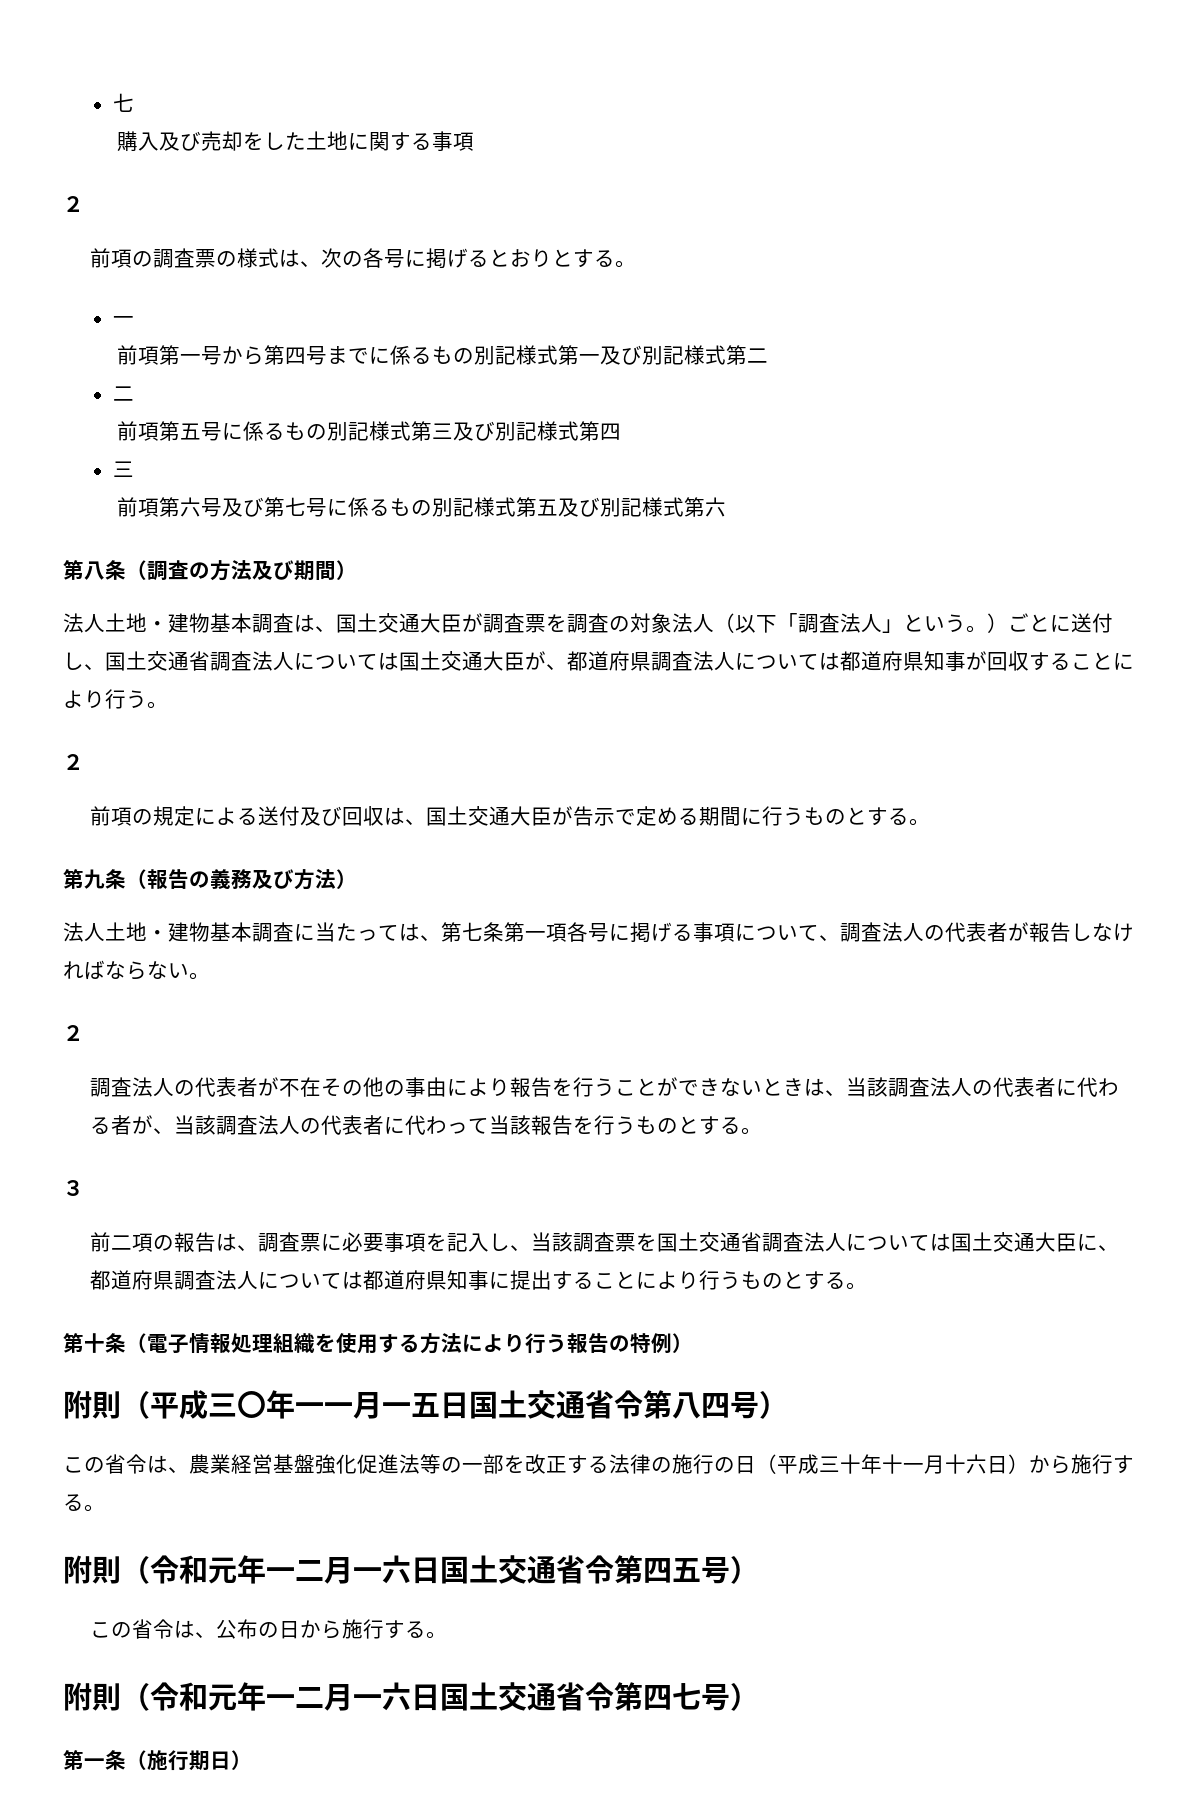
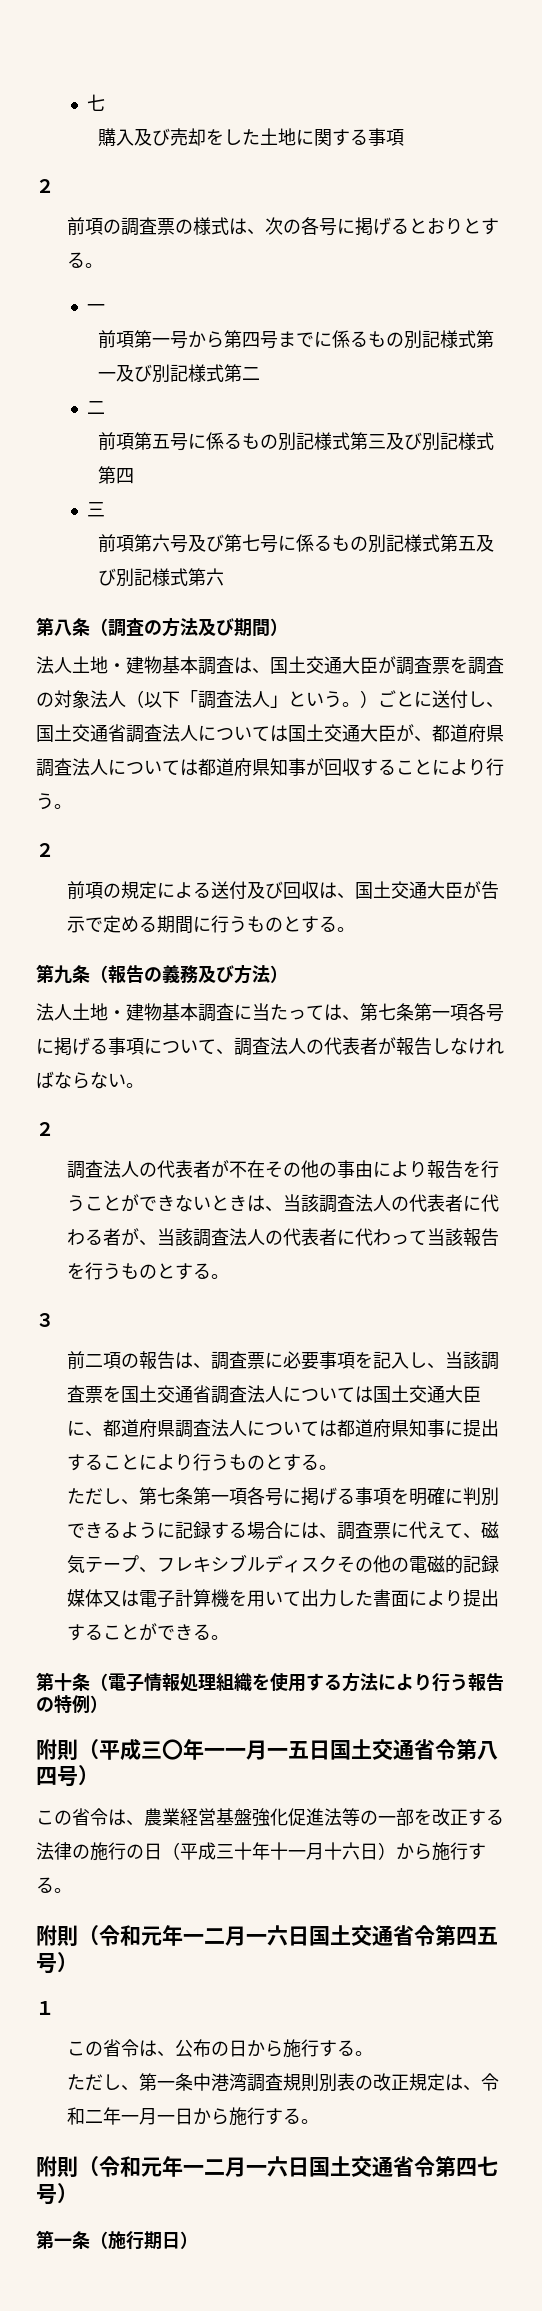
(868, 1286) none -> [67,1487,500,1506] [67,1521,500,1540] [67,1554,500,1574] [67,1589,500,1608] [67,1623,230,1641] // ただし、第七条第一項各号に掲げる事項を明確に判別できるように記録する場合には、調査票に代えて、磁気テープ、フレキシブルディスクその他の電磁的記録媒体又は電子計算機を用いて出力した書面により提出することができる。
(759, 1570) none -> [36,2001,54,2015] // １
(448, 1635) none -> [67,2073,500,2092] [67,2107,320,2126] // ただし、第一条中港湾調査規則別表の改正規定は、令和二年一月一日から施行する。

